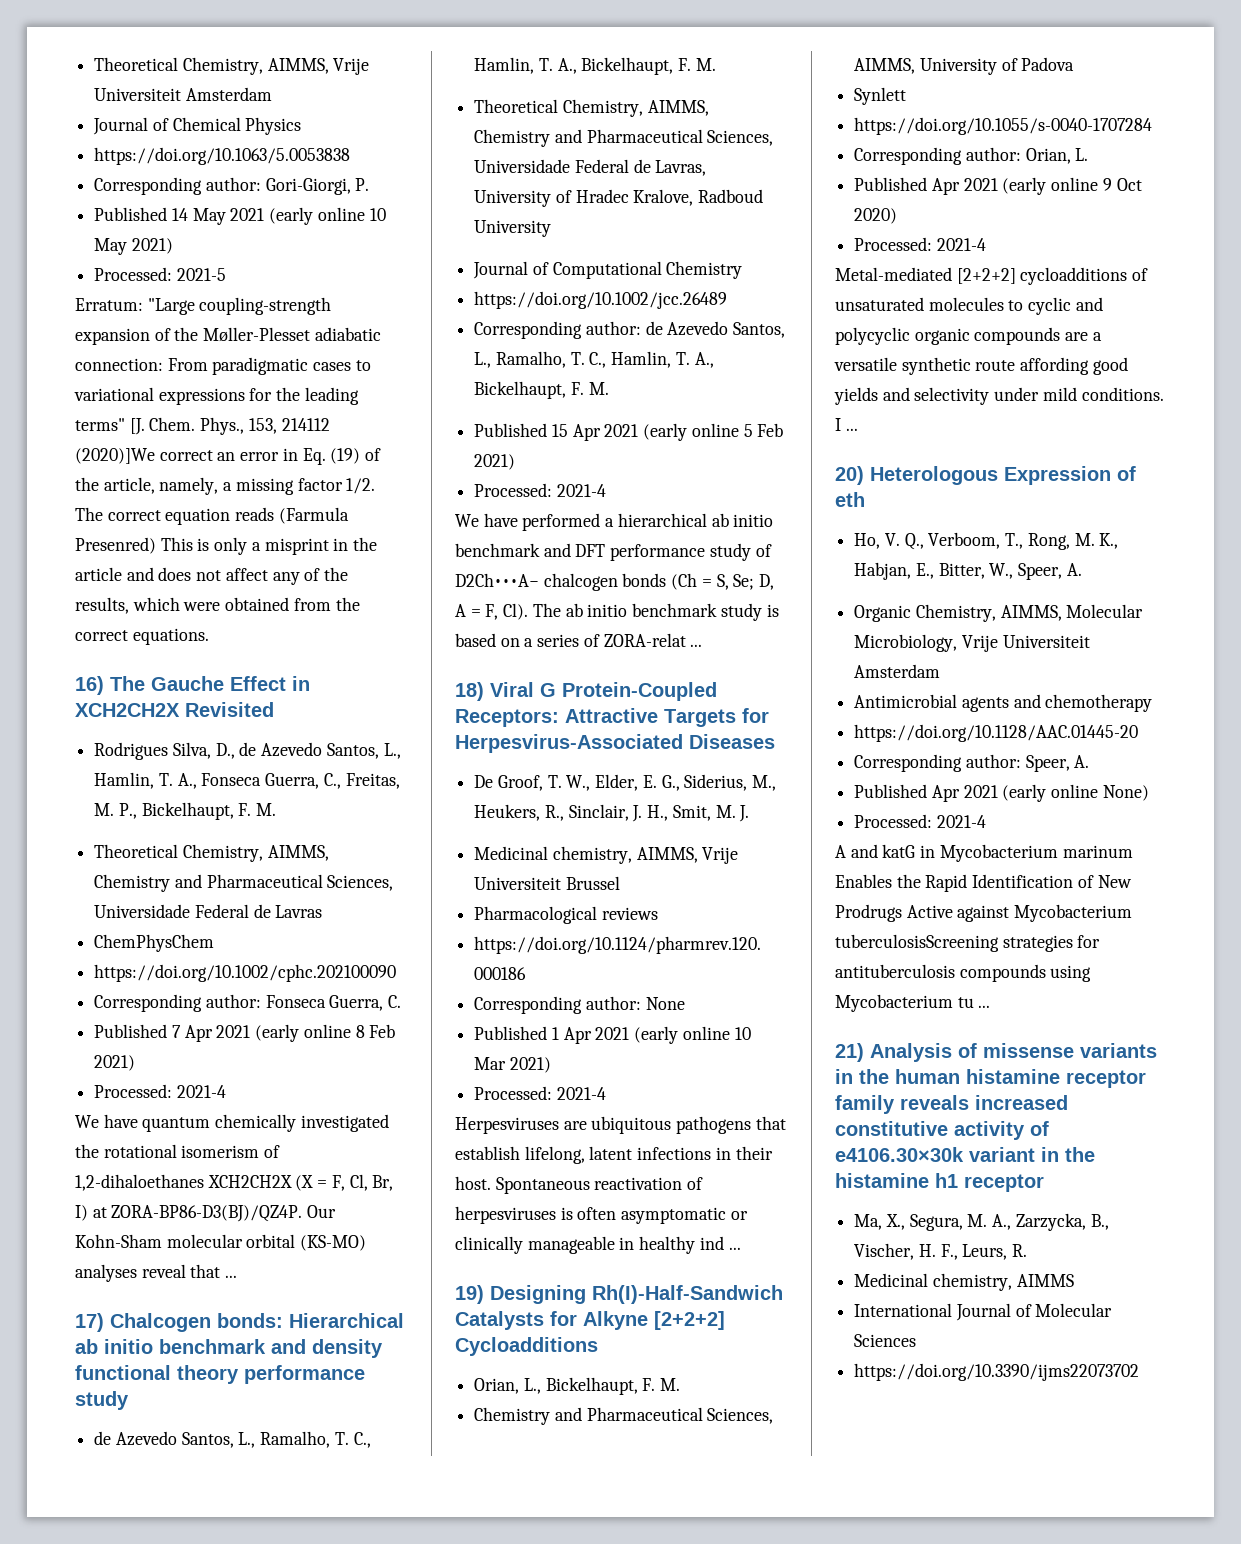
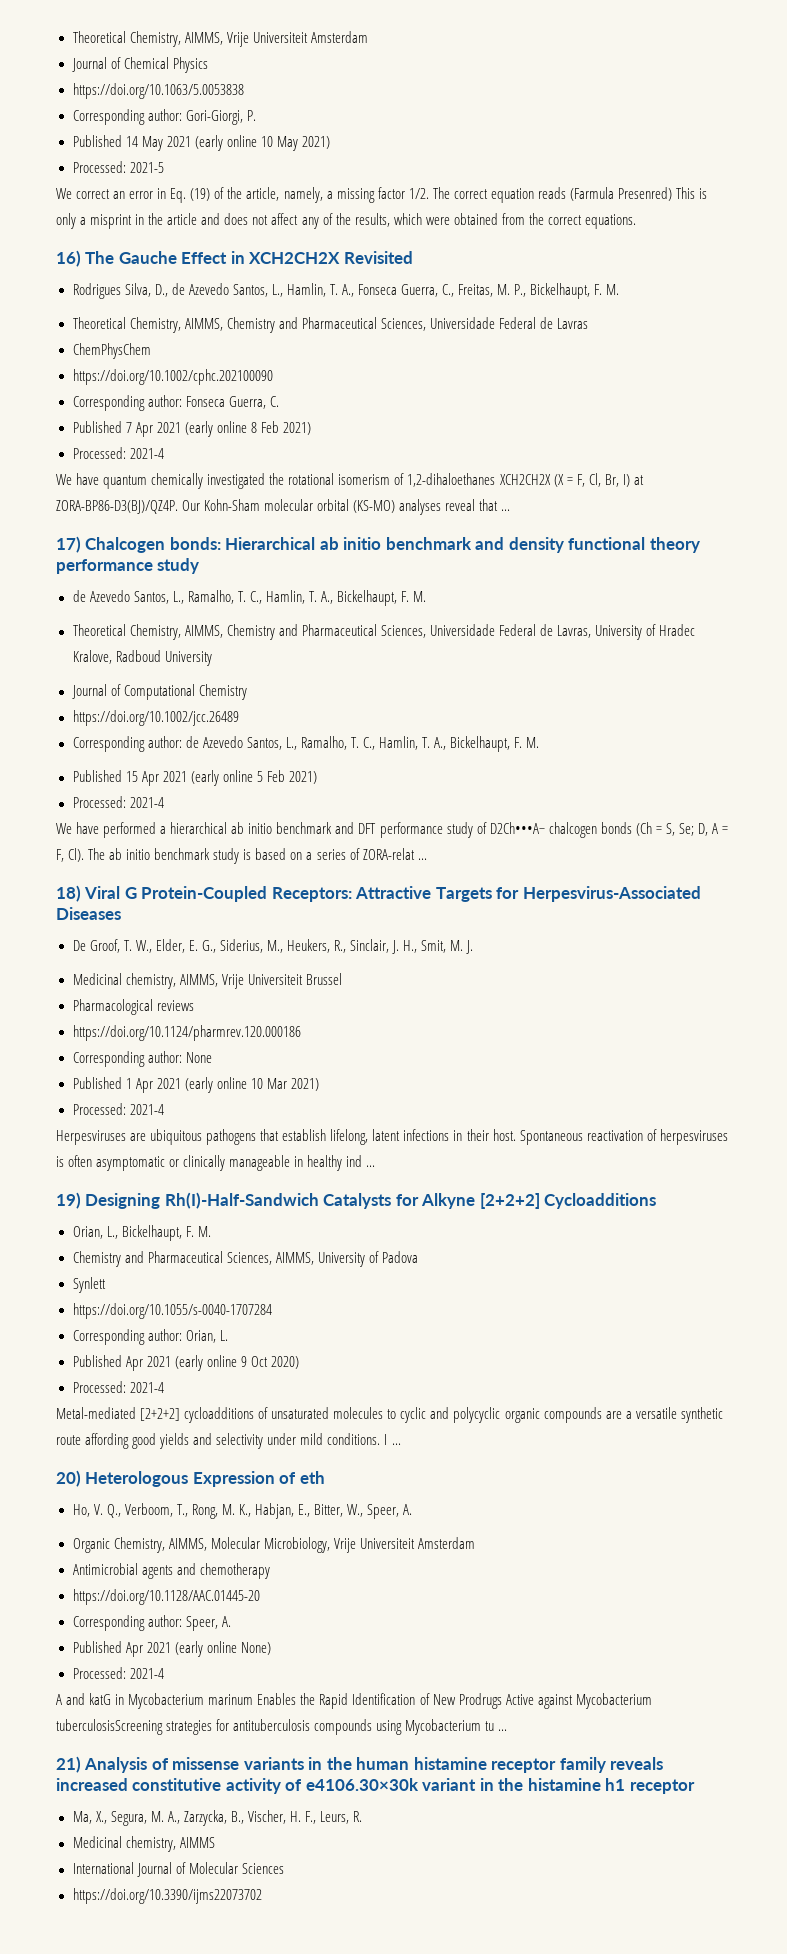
[75,297,332,315] [75,327,381,345] [75,357,371,375] [74,387,359,405] [75,417,330,435] [75,448,155,464] Erratum: "Large coupling-strength expansion of the Møller-Plesset adiabatic connection: From paradigmatic cases to variational expressions for the leading terms" [J. Chem. Phys., 153, 214112 (2020)]We -> [56,188,72,199] We

